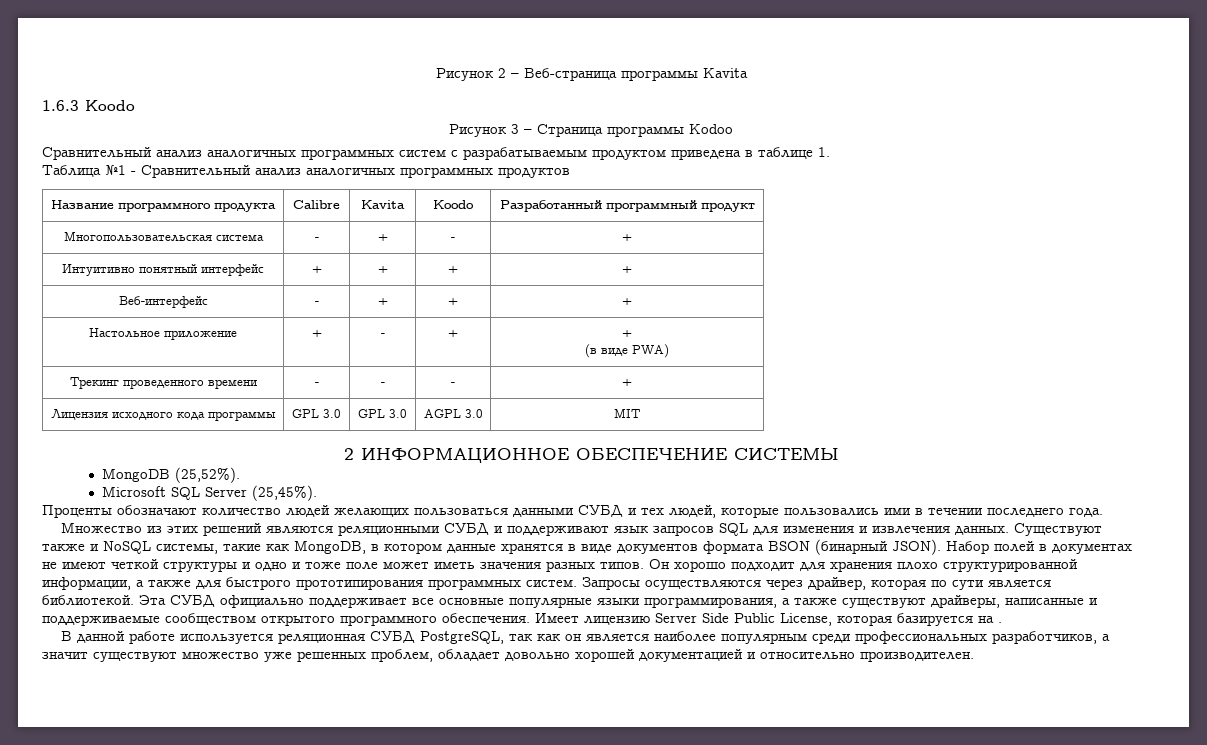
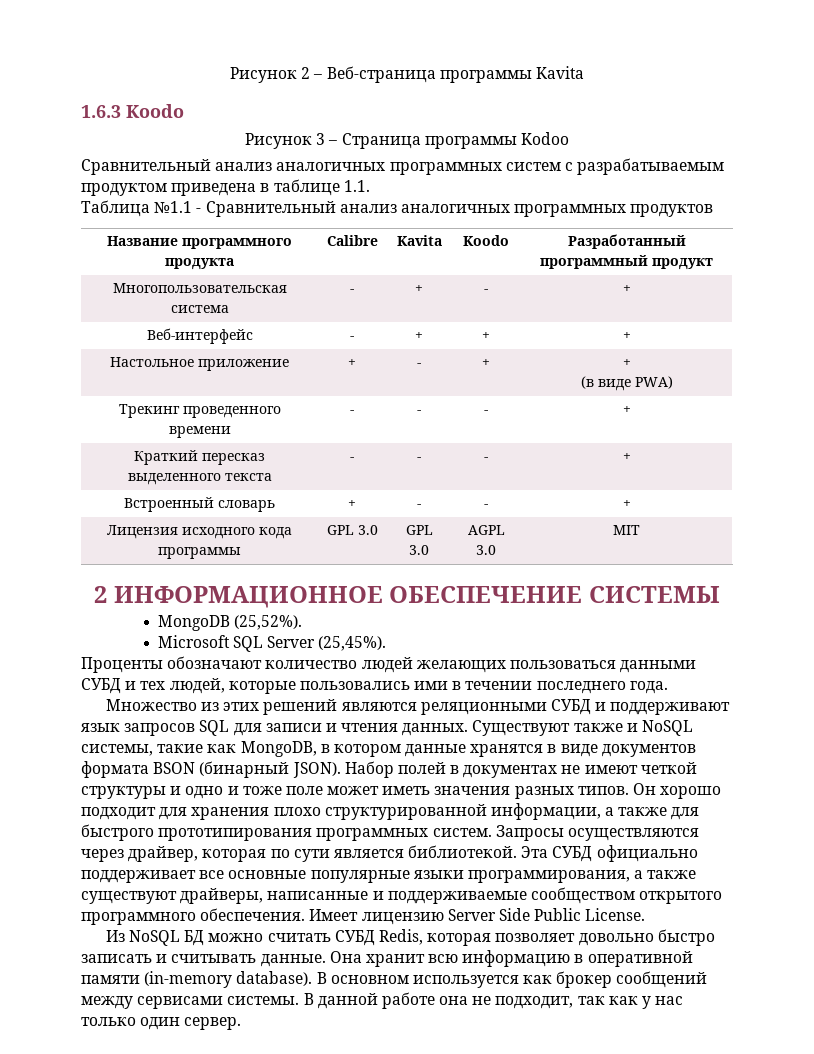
[818,147,830,157] 1. -> [343,180,370,192] 1.1.
[105,165,126,175] №1 -> [154,201,193,213] №1.1
[62,264,264,276] [311,266,322,273] [377,266,388,273] [448,266,458,273] [622,266,632,273] // Интуитивно понятный интерфейс | + | + | + | + -> (631, 289) none
(632, 382) none -> [134,450,265,465] [127,473,272,485] [350,457,354,461] [417,457,421,461] [484,457,488,461] [622,453,631,461] [124,497,275,512] [348,500,356,508] [417,504,421,508] [484,504,488,508] [622,500,631,508] // Краткий пересказ выделенного текста | - | - | - | + // Встроенный словарь | + | - | - | +
[783,526,951,534] изменения и извлечения -> [265,723,399,732] записи и чтения
[780,613,1002,626] [61,631,1111,644] [42,649,974,662] License, которая базируется на . // В данной работе используется реляционная СУБД PostgreSQL, так как он является наиболее популярным среди профессиональных разработчиков, а значит существуют множество уже решенных проблем, обладает довольно хорошей документацией и относительно производителен. -> [585,908,646,921] [105,929,715,946] [81,950,693,967] [81,971,708,988] [81,992,684,1009] [81,1017,242,1030] License. // Из NoSQL БД можно считать СУБД Redis, которая позволяет довольно быстро записать и считывать данные. Она хранит всю информацию в оперативной памяти (in-memory database). В основном используется как брокер сообщений между сервисами системы. В данной работе она не подходит, так как у нас только один сервер.

